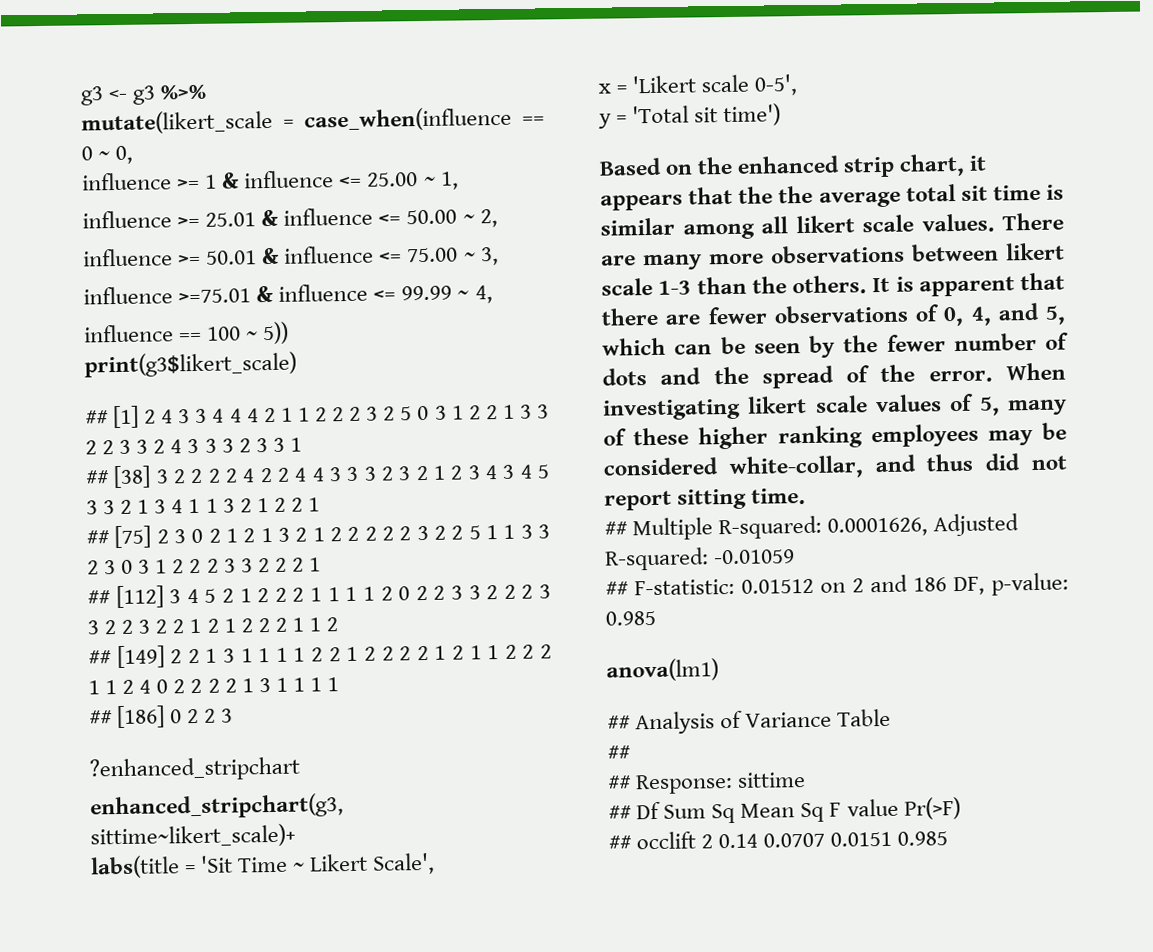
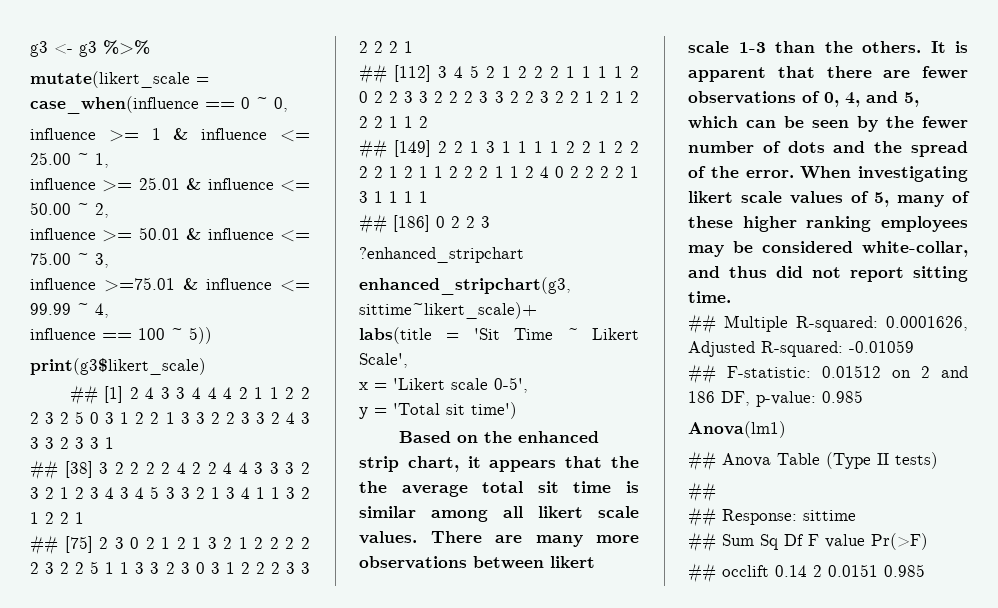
[606,658,719,682] [607,708,892,735] anova(lm1) // ## Analysis of Variance Table -> [688,421,786,438] [688,451,938,471] Anova(lm1) // ## Anova Table (Type II tests)
[636,801,662,820] Df -> (716, 542) none
[740,802,825,823] Mean Sq -> [784,534,804,546] Df
[701,832,826,849] 2 0.14 0.0707 -> [775,565,822,577] 0.14 2

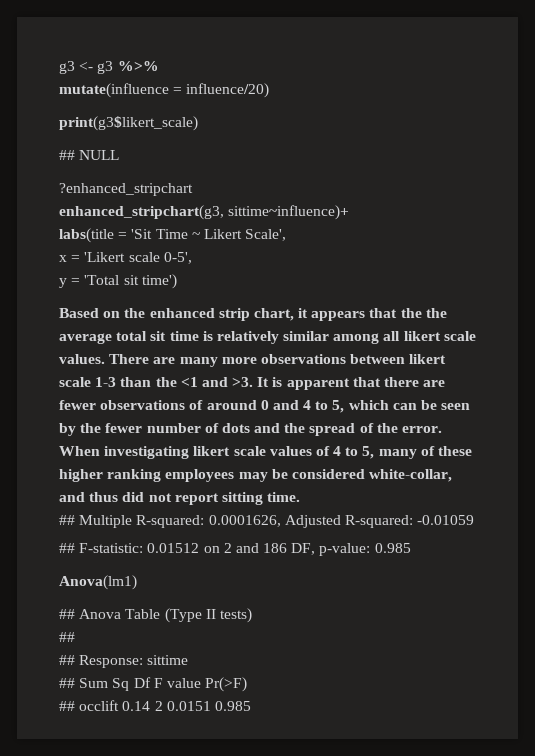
[30,71,209,88] [30,96,288,114] [30,128,310,142] [30,152,109,168] [30,177,310,192] [30,202,109,218] [30,227,310,242] [30,252,109,268] [30,277,310,292] [30,303,109,318] [30,327,212,344] [30,358,206,375] [69,385,310,405] [30,411,310,424] [30,437,114,449] [30,460,310,480] [30,486,310,499] [30,512,84,524] [30,535,310,555] [30,561,310,574] [359,41,413,53] [359,64,639,84] [359,91,639,103] [359,116,428,128] [359,139,639,159] [359,166,639,178] [359,191,428,203] [359,214,490,234] mutate(likert_scale = case_when(influence == 0 ~ 0, // influence >= 1 & influence <= 25.00 ~ 1, // influence >= 25.01 & influence <= 50.00 ~ 2, // influence >= 50.01 & influence <= 75.00 ~ 3, // influence >=75.01 & influence <= 99.99 ~ 4, // influence == 100 ~ 5)) // print(g3$likert_scale) // ## [1] 2 4 3 3 4 4 4 2 1 1 2 2 2 3 2 5 0 3 1 2 2 1 3 3 2 2 3 3 2 4 3 3 3 2 3 3 1 // ## [38] 3 2 2 2 2 4 2 2 4 4 3 3 3 2 3 2 1 2 3 4 3 4 5 3 3 2 1 3 4 1 1 3 2 1 2 2 1 // ## [75] 2 3 0 2 1 2 1 3 2 1 2 2 2 2 2 3 2 2 5 1 1 3 3 2 3 0 3 1 2 2 2 3 3 2 2 2 1 // ## [112] 3 4 5 2 1 2 2 2 1 1 1 1 2 0 2 2 3 3 2 2 2 3 3 2 2 3 2 2 1 2 1 2 2 2 1 1 2 // ## [149] 2 2 1 3 1 1 1 1 2 2 1 2 2 2 2 1 2 1 1 2 2 2 1 1 2 4 0 2 2 2 2 1 3 1 1 1 1 // ## [186] 0 2 2 3 -> [59,83,270,98] [59,116,198,131] [59,150,120,160] mutate(influence = influence/20) // print(g3$likert_scale) // ## NULL
[359,302,537,319] sittime~likert_scale)+ -> [228,205,350,220] sittime~influence)+
(639, 487) none -> [216,331,279,344] relatively
[862,41,921,53] others. -> [180,377,254,387] <1 and >3.
[824,91,898,107] 0, 4, and -> [206,400,329,410] around 0 and 4 to
(869, 197) none -> [333,446,359,456] 4 to

